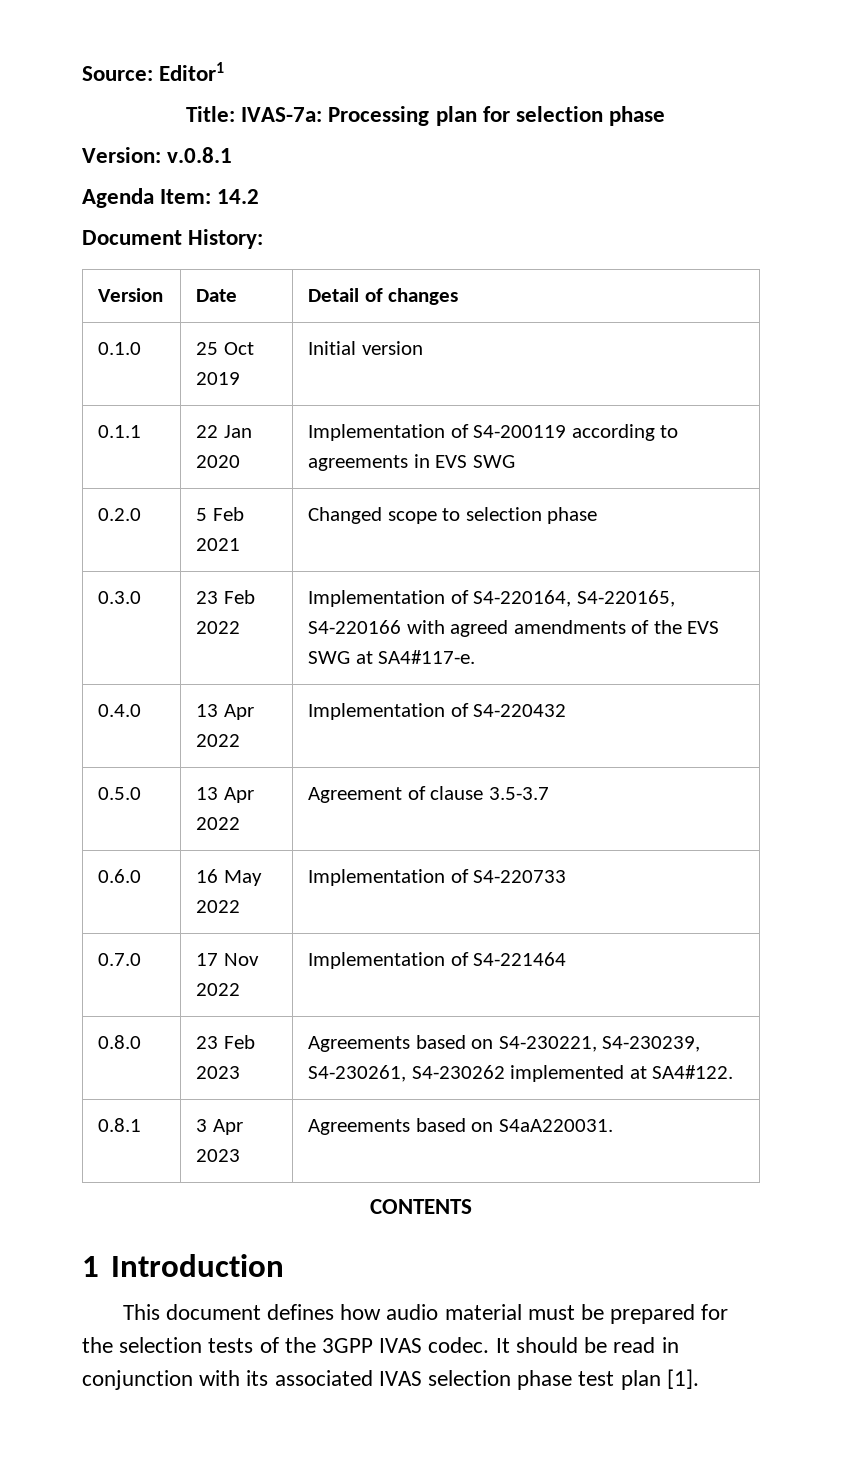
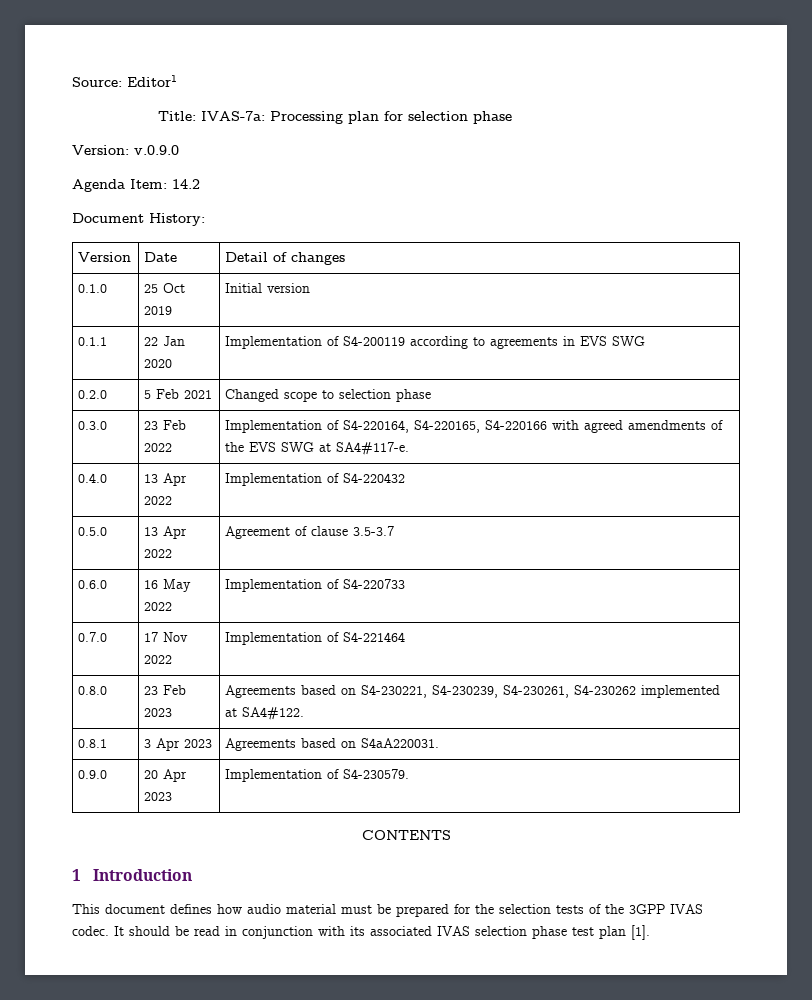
[167,147,233,163] v.0.8.1 -> [134,145,179,155] v.0.9.0
(613, 1125) none -> [78,770,108,779] [144,769,188,782] [144,792,173,801] [225,769,410,782] // 0.9.0 | 20 Apr 2023 | Implementation of S4-230579.

